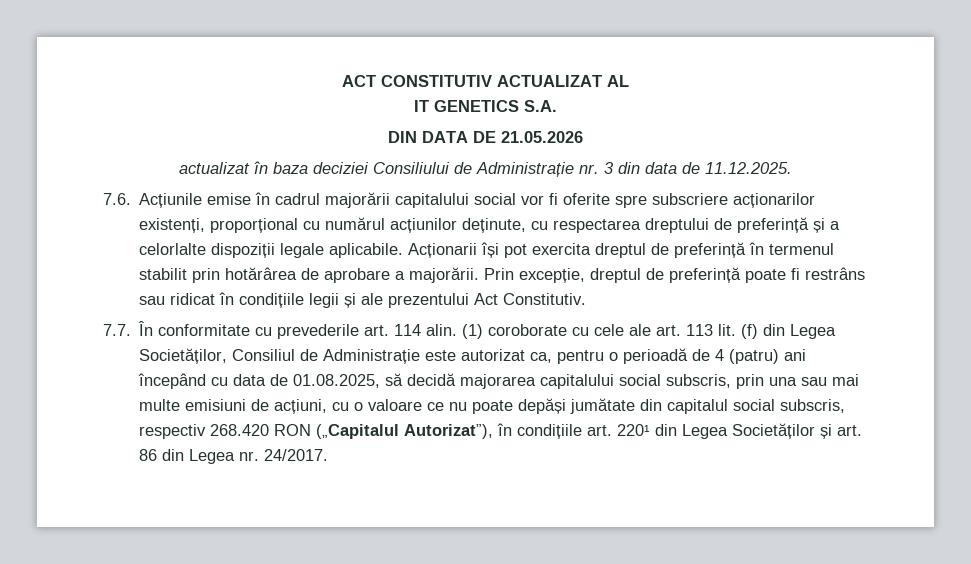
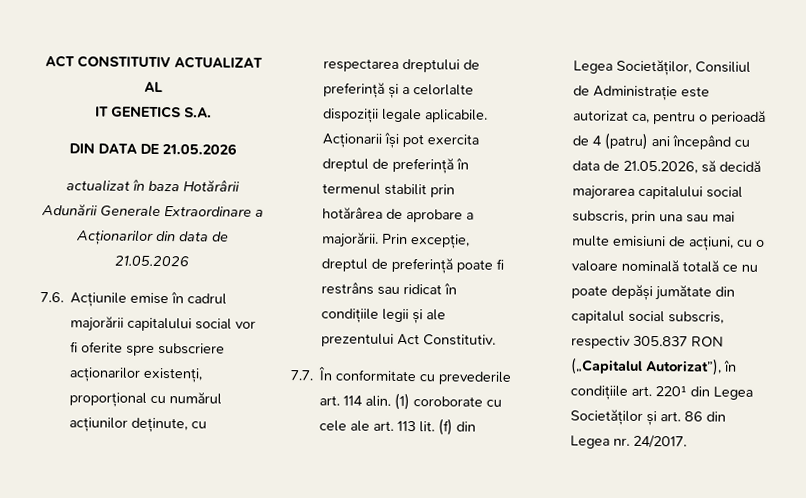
[313,162,614,177] deciziei Consiliului de Administrație nr. 3 -> [183,180,240,192] [40,204,264,218] [75,229,154,245] Hotărârii Adunării Generale Extraordinare a Acționarilor
[705,162,792,174] 11.12.2025. -> [114,255,189,267] 21.05.2026
[293,374,381,388] 01.08.2025, -> [623,160,699,174] 21.05.2026,
(423, 405) none -> [621,259,720,273] nominală totală
[210,424,270,436] 268.420 -> [633,335,689,347] 305.837

